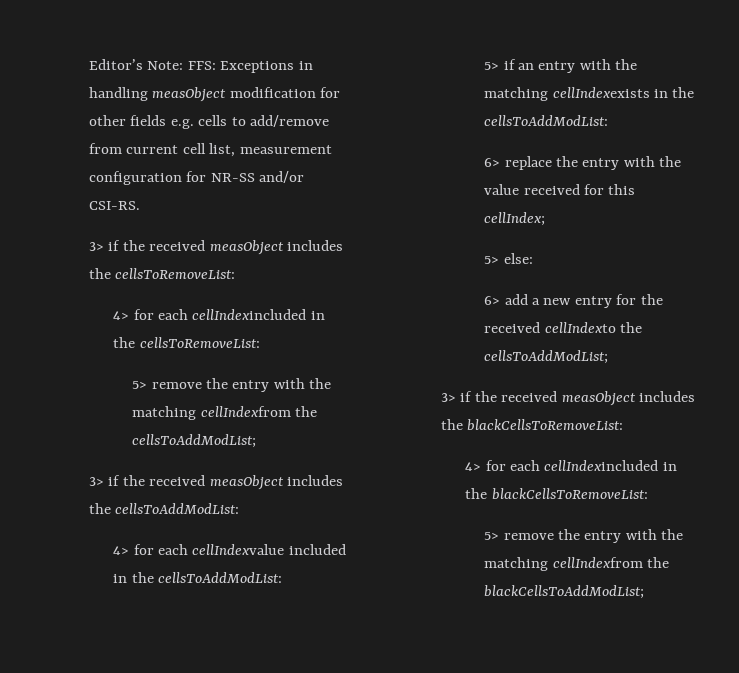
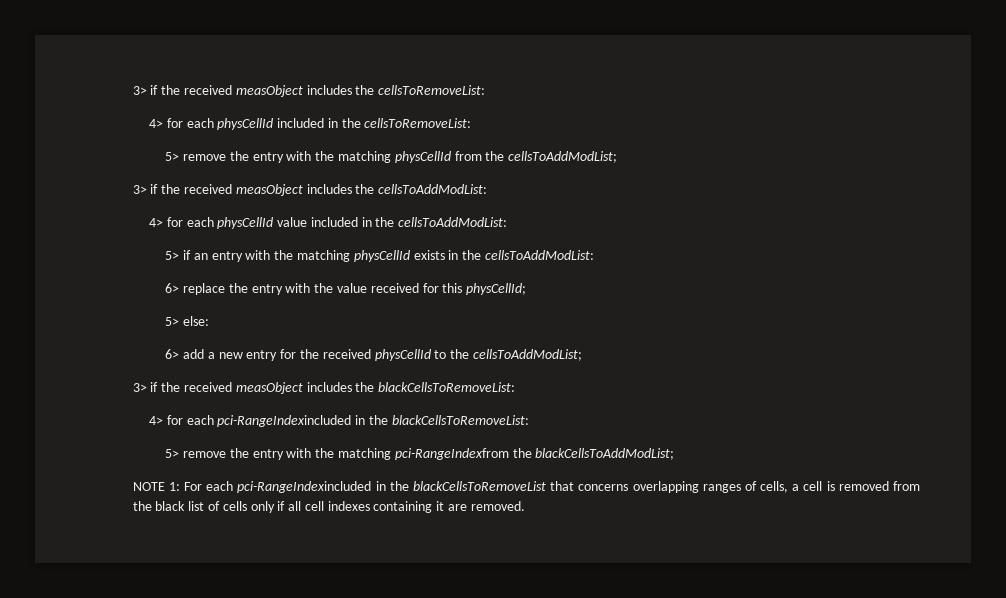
[88,59,313,73] [88,87,341,102] [88,115,330,129] [88,143,332,157] [88,171,305,185] [88,201,140,210] Editor’s Note: FFS: Exceptions in handling measObject modification for other fields e.g. cells to add/remove from current cell list, measurement configuration for NR-SS and/or CSI-RS. // -> (132, 90) none
[192,309,307,320] cellIndexincluded -> [217,118,325,130] physCellId included
[200,406,291,417] cellIndexfrom -> [394,151,482,163] physCellId from
[192,544,285,555] cellIndexvalue -> [217,217,308,229] physCellId value
[552,87,650,98] cellIndexexists -> [353,250,445,262] physCellId exists
[484,212,546,226] cellIndex; -> [466,283,527,295] physCellId;
[544,322,616,333] cellIndexto -> [374,349,447,361] physCellId to
[544,460,659,471] cellIndexincluded -> [217,415,352,427] pci-RangeIndexincluded
[552,557,643,568] cellIndexfrom -> [394,448,509,460] pci-RangeIndexfrom
(645, 592) none -> [132,481,920,493] [132,501,525,513] // NOTE 1: For each pci-RangeIndexincluded in the blackCellsToRemoveList that concerns overlapping ranges of cells, a cell is removed from the black list of cells only if all cell indexes containing it are removed.

